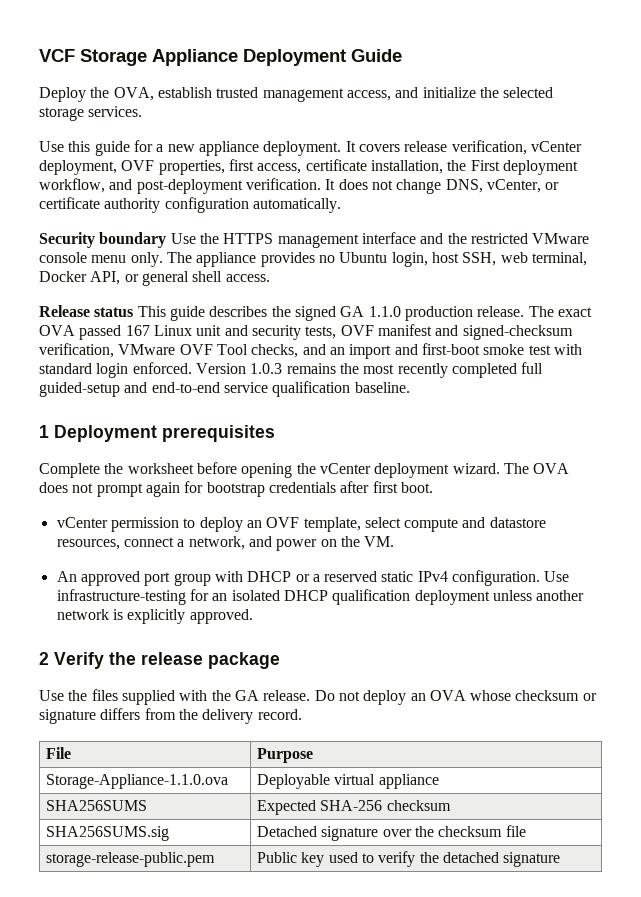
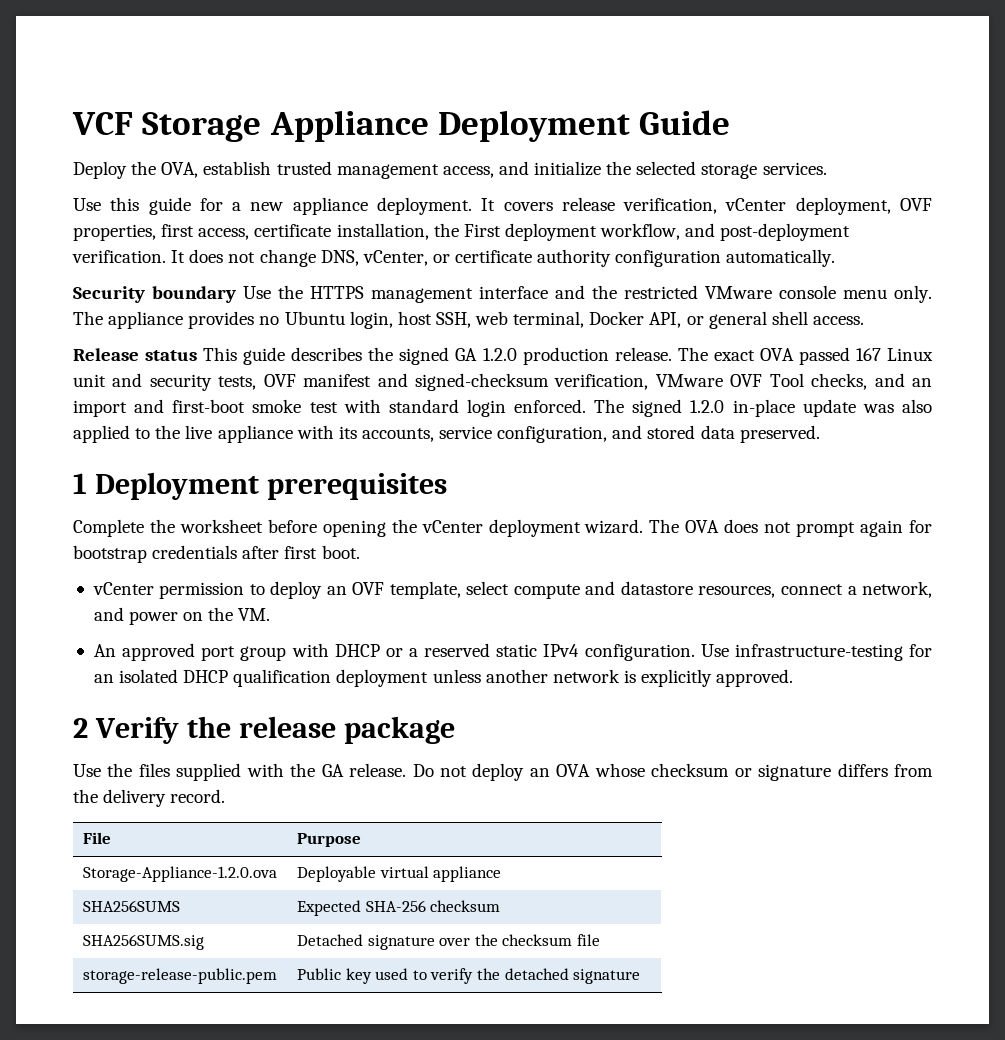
[368,306,401,317] 1.1.0 -> [482,348,517,361] 1.2.0
[195,362,544,378] [39,381,410,397] Version 1.0.3 remains the most recently completed full guided-setup and end-to-end service qualification baseline. -> [594,399,932,417] [73,425,820,443] The signed 1.2.0 in-place update was also applied to the live appliance with its accounts, service configuration, and stored data preserved.
[46,774,229,789] Storage-Appliance-1.1.0.ova -> [82,866,277,882] Storage-Appliance-1.2.0.ova

